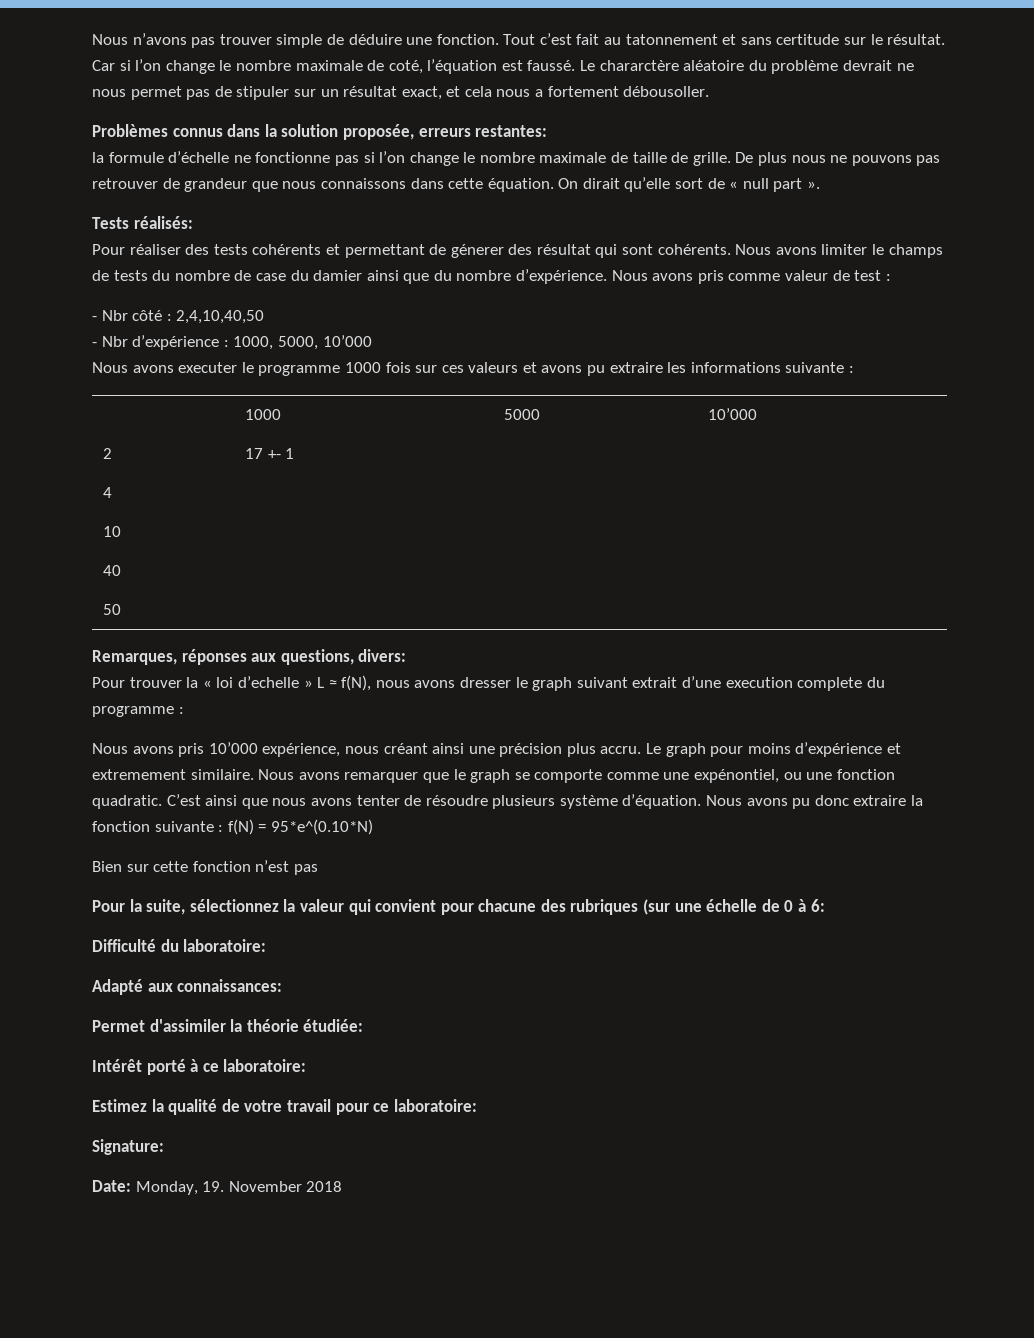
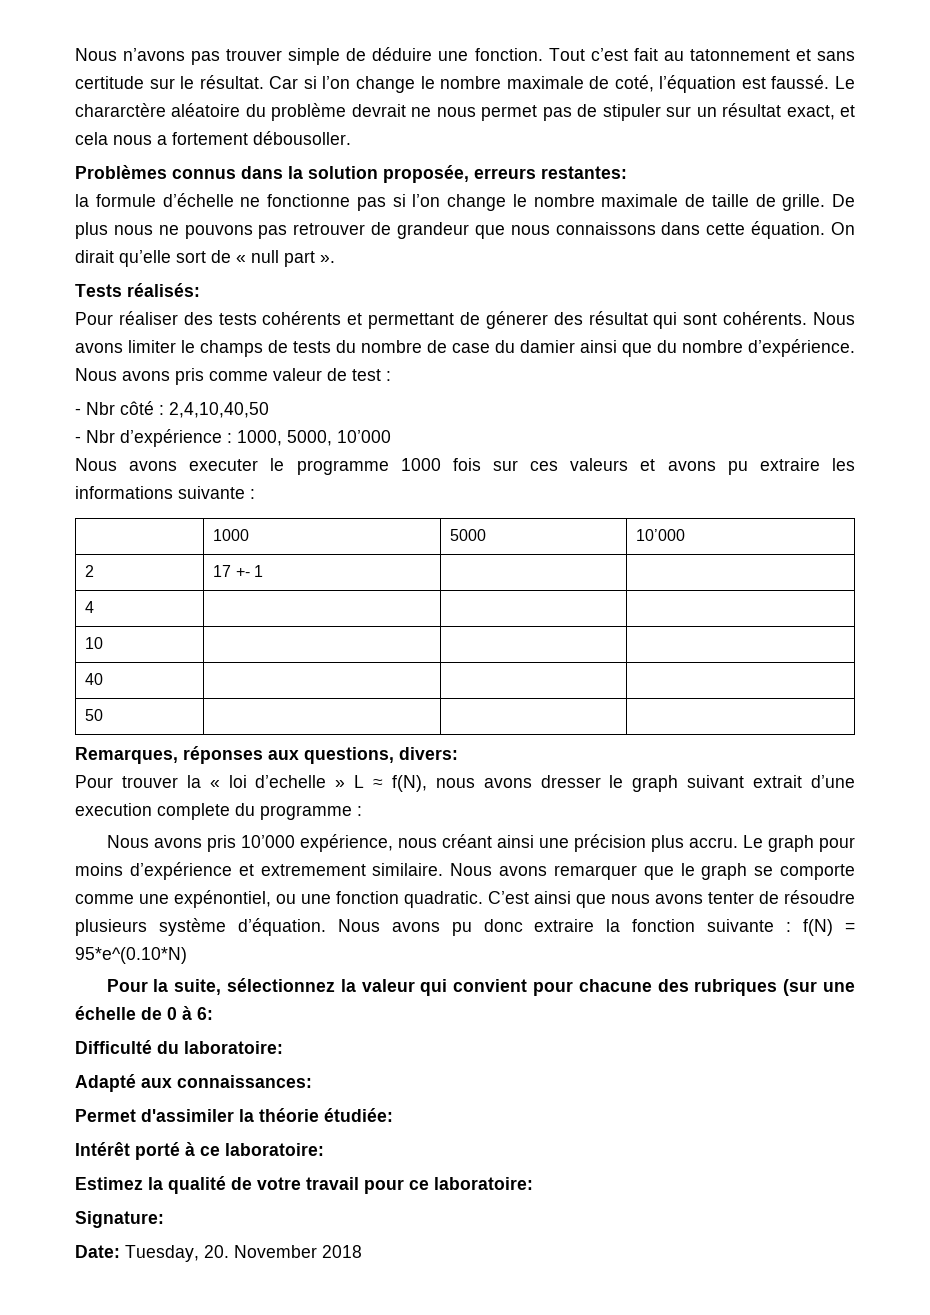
[92,860,318,875] // Bien sur cette fonction n’est pas -> (187, 955) none
[135,1181,225,1195] Monday, 19. -> [125,1245,229,1262] Tuesday, 20.

